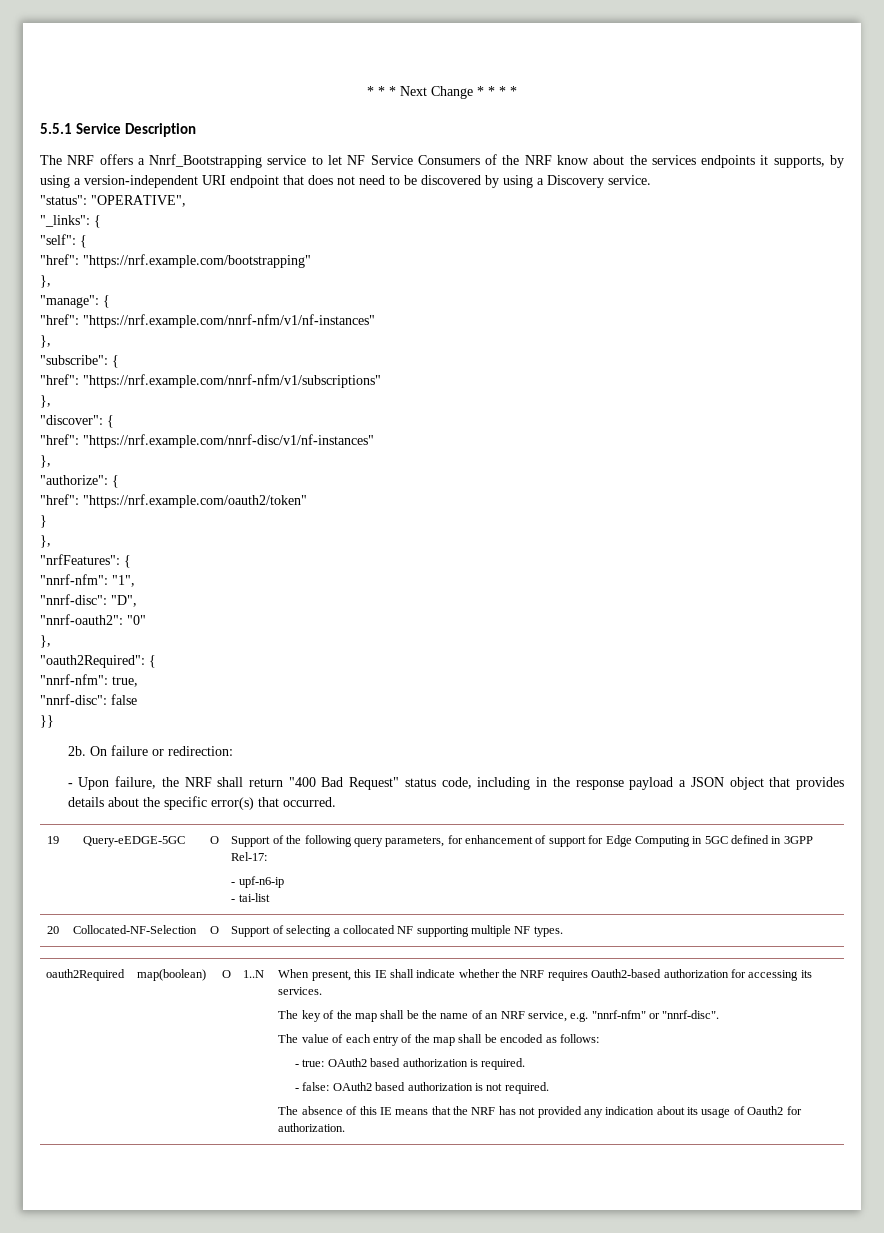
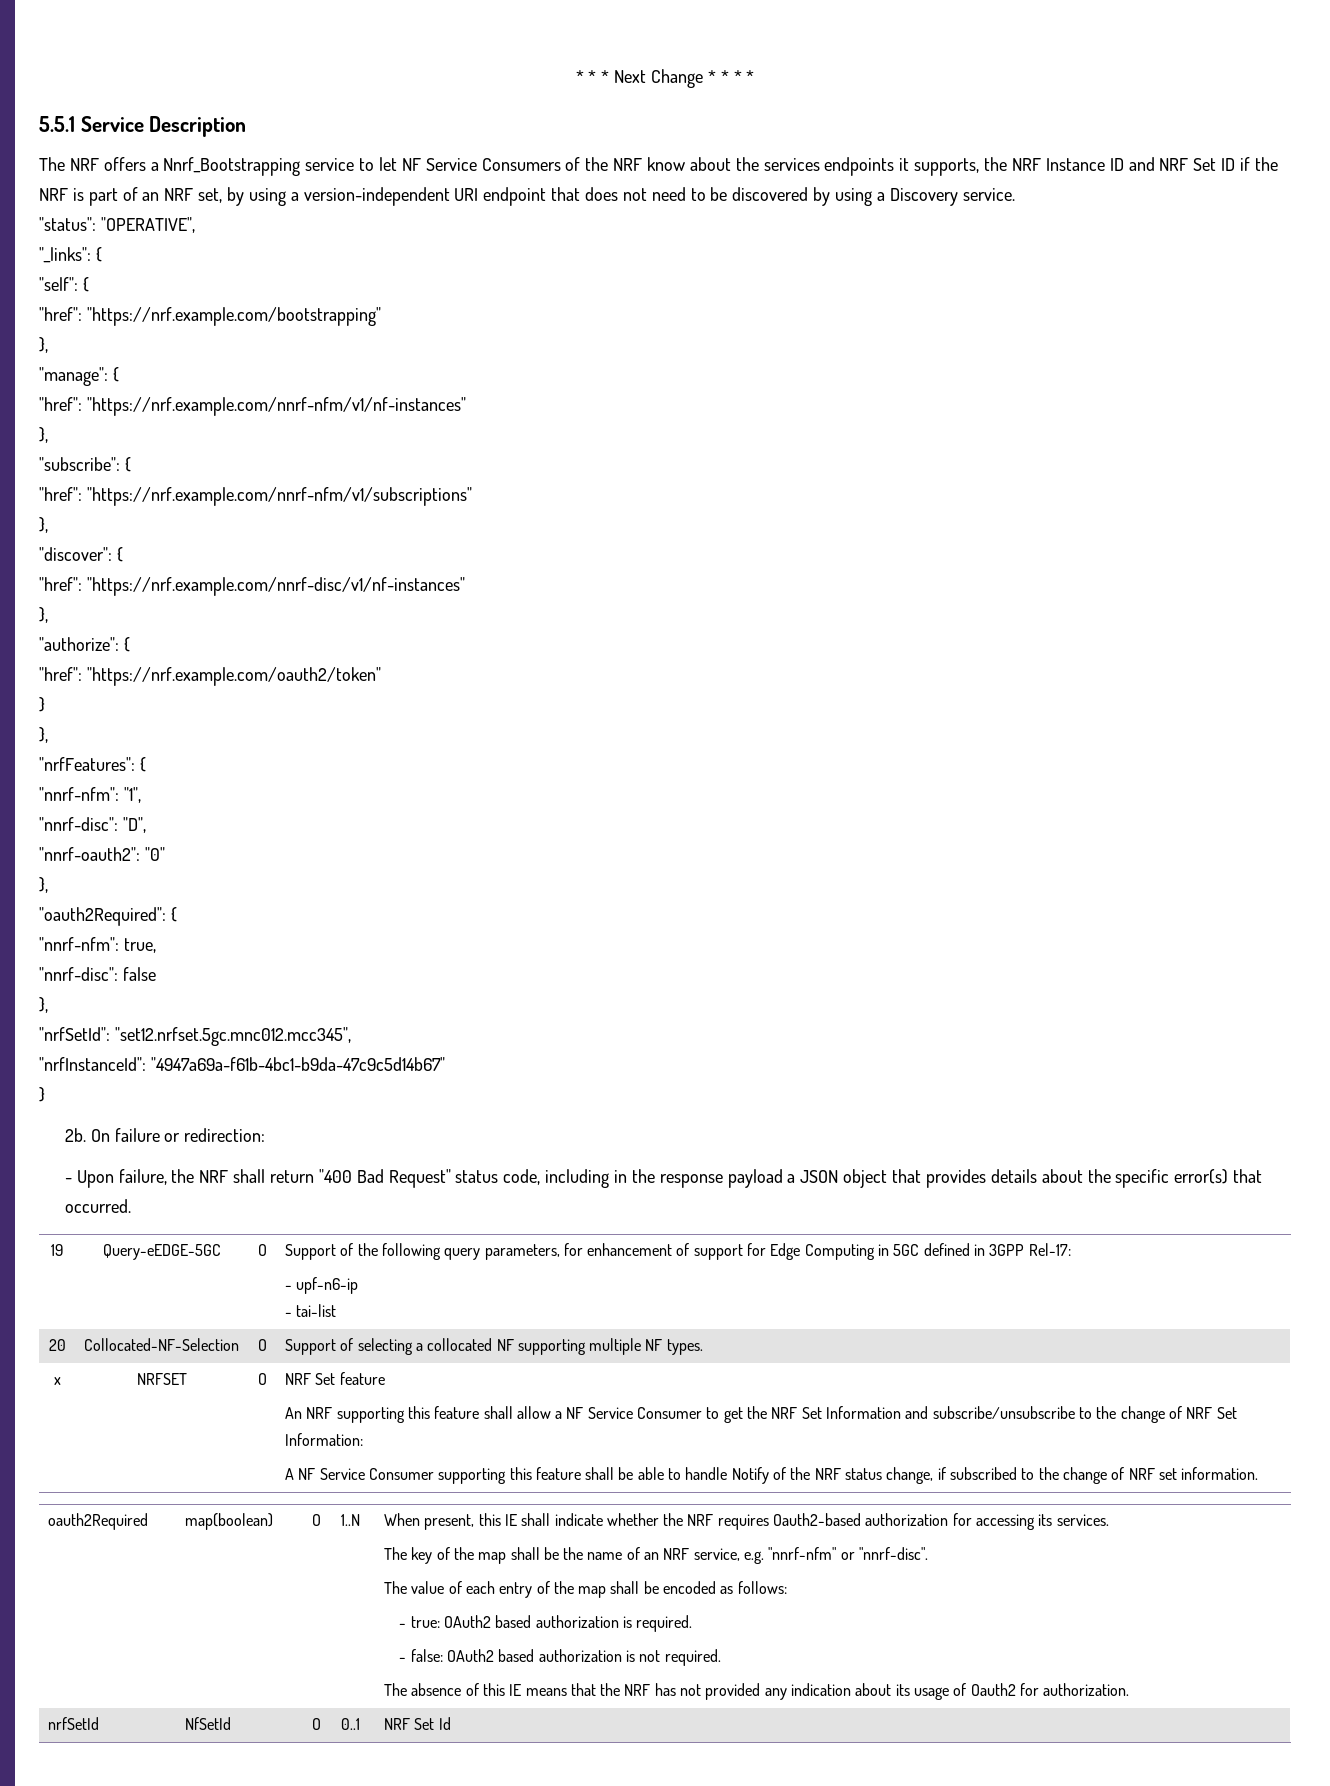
(825, 162) none -> [984,157,1278,171] [39,187,223,206] the NRF Instance ID and NRF Set ID if the NRF is part of an NRF set,
[40,715,54,728] }} -> [39,997,48,1013] [39,1027,351,1046] [39,1057,445,1071] [39,1087,45,1102] }, // "nrfSetId": "set12.nrfset.5gc.mnc012.mcc345", // "nrfInstanceId": "4947a69a-f61b-4bc1-b9da-47c9c5d14b67" // }
(563, 931) none -> [53,1377,61,1385] [136,1373,187,1385] [258,1373,267,1385] [284,1372,385,1385] [284,1406,1237,1423] [284,1433,363,1446] [284,1467,1259,1484] // x | NRFSET | O | NRF Set feature // An NRF supporting this feature shall allow a NF Service Consumer to get the NRF Set Information and subscribe/unsubscribe to the change of NRF Set Information: // A NF Service Consumer supporting this feature shall be able to handle Notify of the NRF status change, if subscribed to the change of NRF set information.
(346, 1127) none -> [47,1717,99,1730] [184,1717,231,1730] [312,1718,321,1730] [340,1718,360,1730] [383,1717,451,1730] // nrfSetId | NfSetId | O | 0..1 | NRF Set Id

